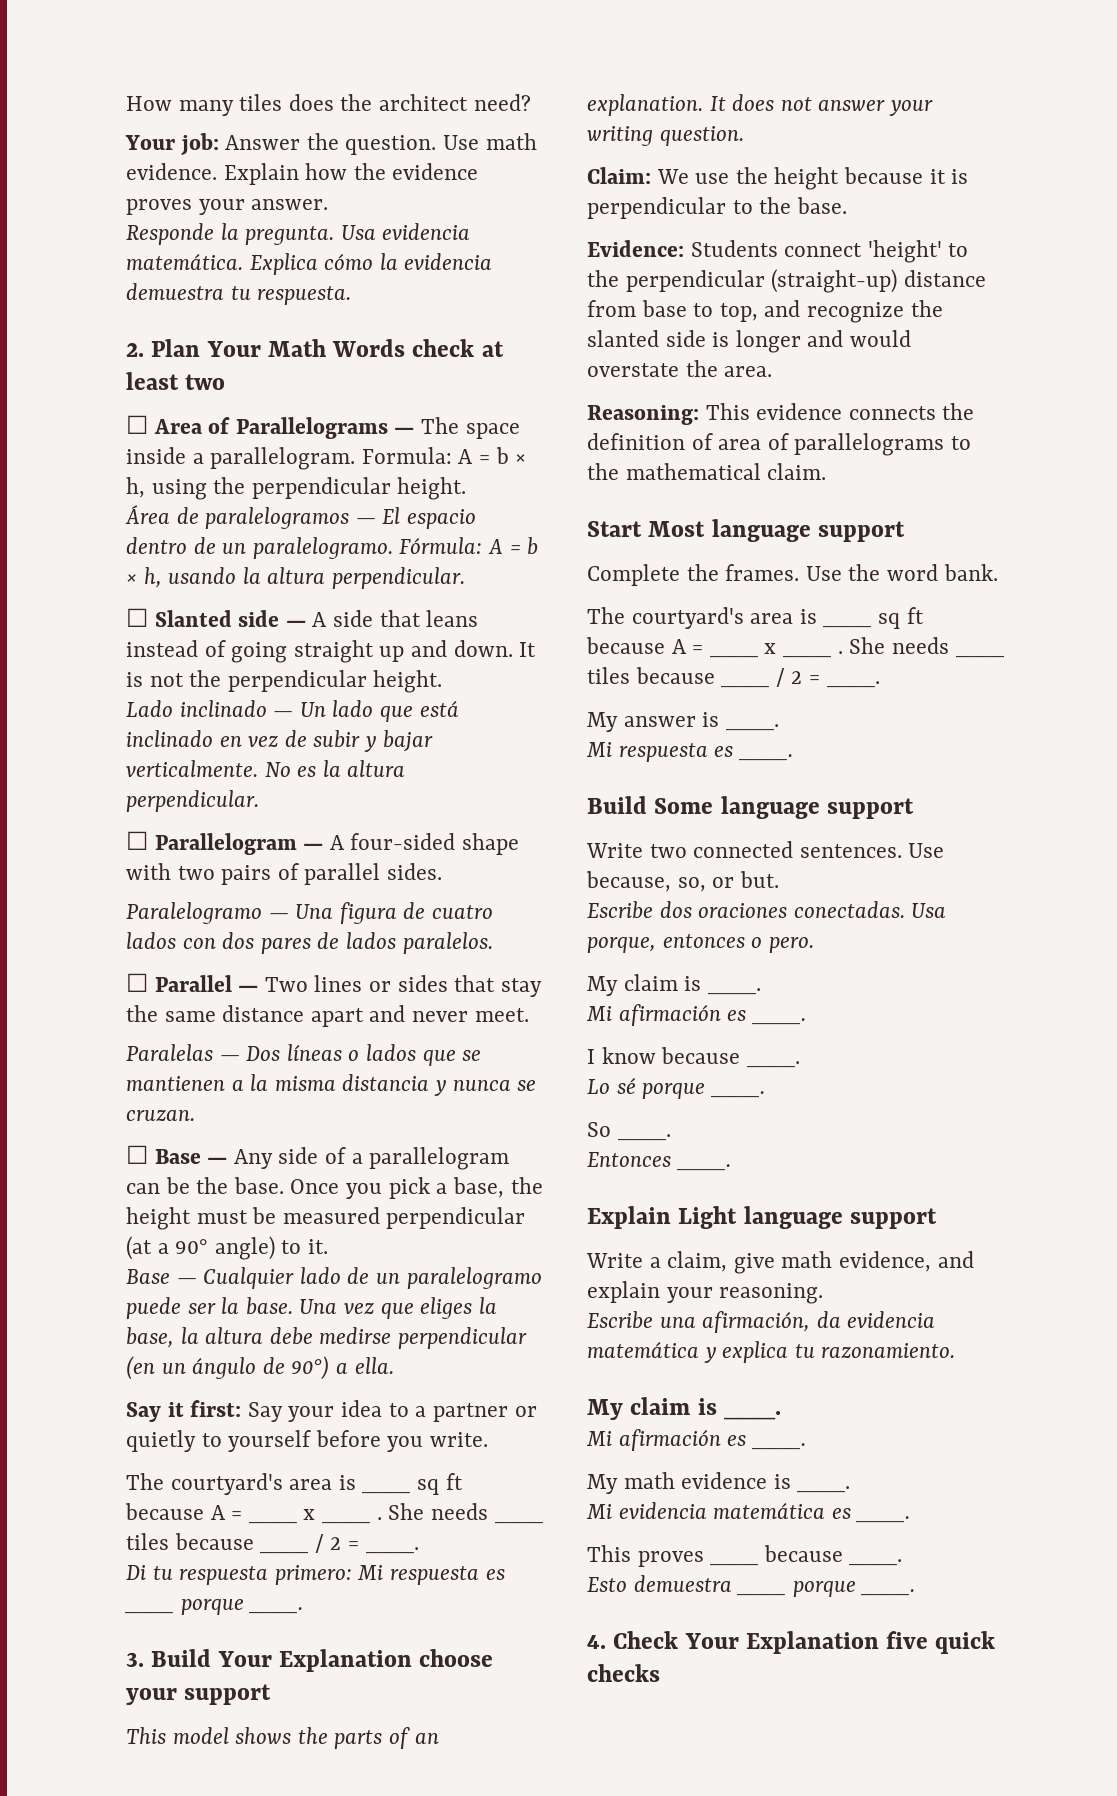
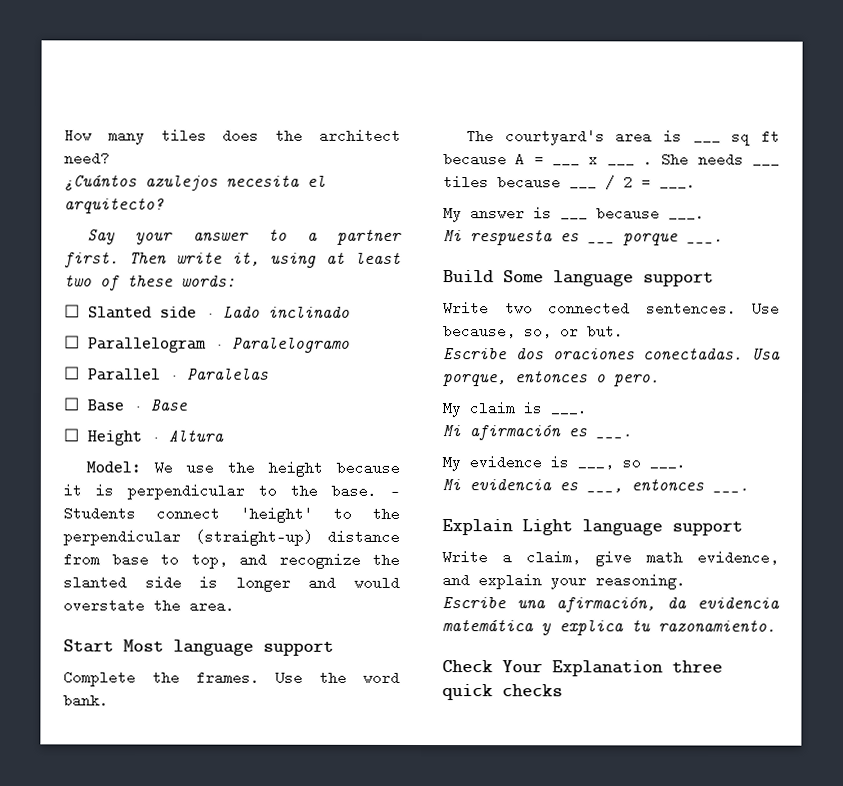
[125,133,537,155] [126,163,479,185] [126,199,329,215] [126,223,471,245] [126,253,493,275] [126,283,352,305] [126,339,504,357] [126,372,226,390] [126,415,520,439] [126,447,527,470] [126,477,467,500] [125,505,477,529] [126,537,539,559] [126,567,466,589] [126,608,479,627] [126,640,537,663] [126,670,443,693] [126,700,459,722] [126,730,433,752] [126,760,406,777] [126,790,259,812] [126,831,520,855] [126,863,443,885] [126,902,494,924] [126,932,493,954] [126,973,542,997] [126,1005,529,1027] [126,1044,482,1066] [126,1074,537,1096] [126,1109,195,1122] [126,1145,510,1170] [126,1177,543,1199] [126,1207,526,1230] [126,1236,329,1260] [126,1267,542,1289] [126,1297,497,1319] [126,1327,528,1349] [126,1356,394,1380] [126,1400,537,1422] [126,1430,489,1452] [126,1473,356,1495] [362,1473,463,1495] [125,1503,243,1520] [248,1520,297,1524] [303,1509,316,1520] [322,1520,371,1524] [376,1503,488,1520] [494,1520,543,1524] [126,1533,254,1550] [260,1534,419,1554] [126,1565,505,1585] [124,1598,304,1615] [126,1649,494,1672] [126,1684,272,1705] [126,1727,439,1749] [587,94,934,116] [587,126,744,146] [587,167,651,184] Your job: Answer the question. Use math evidence. Explain how the evidence proves your answer. // Responde la pregunta. Usa evidencia matemática. Explica cómo la evidencia demuestra tu respuesta. // 2. Plan Your Math Words check at least two // ☐ Area of Parallelograms — The space inside a parallelogram. Formula: A = b × h, using the perpendicular height. // Área de paralelogramos — El espacio dentro de un paralelogramo. Fórmula: A = b × h, usando la altura perpendicular. // ☐ Slanted side — A side that leans instead of going straight up and down. It is not the perpendicular height. // Lado inclinado — Un lado que está inclinado en vez de subir y bajar verticalmente. No es la altura perpendicular. // ☐ Parallelogram — A four-sided shape with two pairs of parallel sides. // Paralelogramo — Una figura de cuatro lados con dos pares de lados paralelos. // ☐ Parallel — Two lines or sides that stay the same distance apart and never meet. // Paralelas — Dos líneas o lados que se mantienen a la misma distancia y nunca se cruzan. // ☐ Base — Any side of a parallelogram can be the base. Once you pick a base, the height must be measured perpendicular (at a 90° angle) to it. // Base — Cualquier lado de un paralelogramo puede ser la base. Una vez que eliges la base, la altura debe medirse perpendicular (en un ángulo de 90°) a ella. // Say it first: Say your idea to a partner or quietly to yourself before you write. // The courtyard's area is ___ sq ft because A = ___ x ___ . She needs ___ tiles because ___ / 2 = ___. // Di tu respuesta primero: Mi respuesta es ___ porque ___. // 3. Build Your Explanation choose your support // This model shows the parts of an explanation. It does not answer your writing question. // Claim: -> [64,174,326,191] [64,198,165,214] [87,229,402,245] [64,251,401,268] [64,274,236,291] [64,304,350,319] [64,335,350,353] [64,366,269,381] [63,397,187,412] [63,428,224,446] [86,461,142,473] ¿Cuántos azulejos necesita el arquitecto? // Say your answer to a partner first. Then write it, using at least two of these words: // ☐ Slanted side · Lado inclinado // ☐ Parallelogram · Paralelogramo // ☐ Parallel · Paralelas // ☐ Base · Base // ☐ Height · Altura // Model:
[587,240,684,257] // Evidence: -> [390,491,400,496] —
[587,403,975,425] [587,433,972,456] [587,463,827,480] // Reasoning: This evidence connects the definition of area of parallelograms to the mathematical claim. -> (235, 605) none
(720, 719) none -> [560,206,660,221] ___ because
(734, 751) none -> [587,233,678,246] ___ porque
[587,1047,800,1068] [587,1077,765,1099] [587,1122,671,1141] [587,1152,671,1167] I know because ___. // Lo sé porque ___. // So ___. // Entonces -> [442,455,686,472] [442,478,704,493] My evidence is ___, so ___. // Mi evidencia es ___, entonces
[587,1397,781,1420] [586,1429,806,1451] [587,1472,851,1494] [586,1502,911,1523] [587,1545,759,1567] [763,1545,903,1566] [587,1575,732,1592] [736,1580,916,1597] [587,1635,606,1649] My claim is ___. // Mi afirmación es ___. // My math evidence is ___. // Mi evidencia matemática es ___. // This proves ___ because ___. // Esto demuestra ___ porque ___. // 4. -> (776, 626) none
[886,1631,929,1649] five -> [672,660,723,673] three

